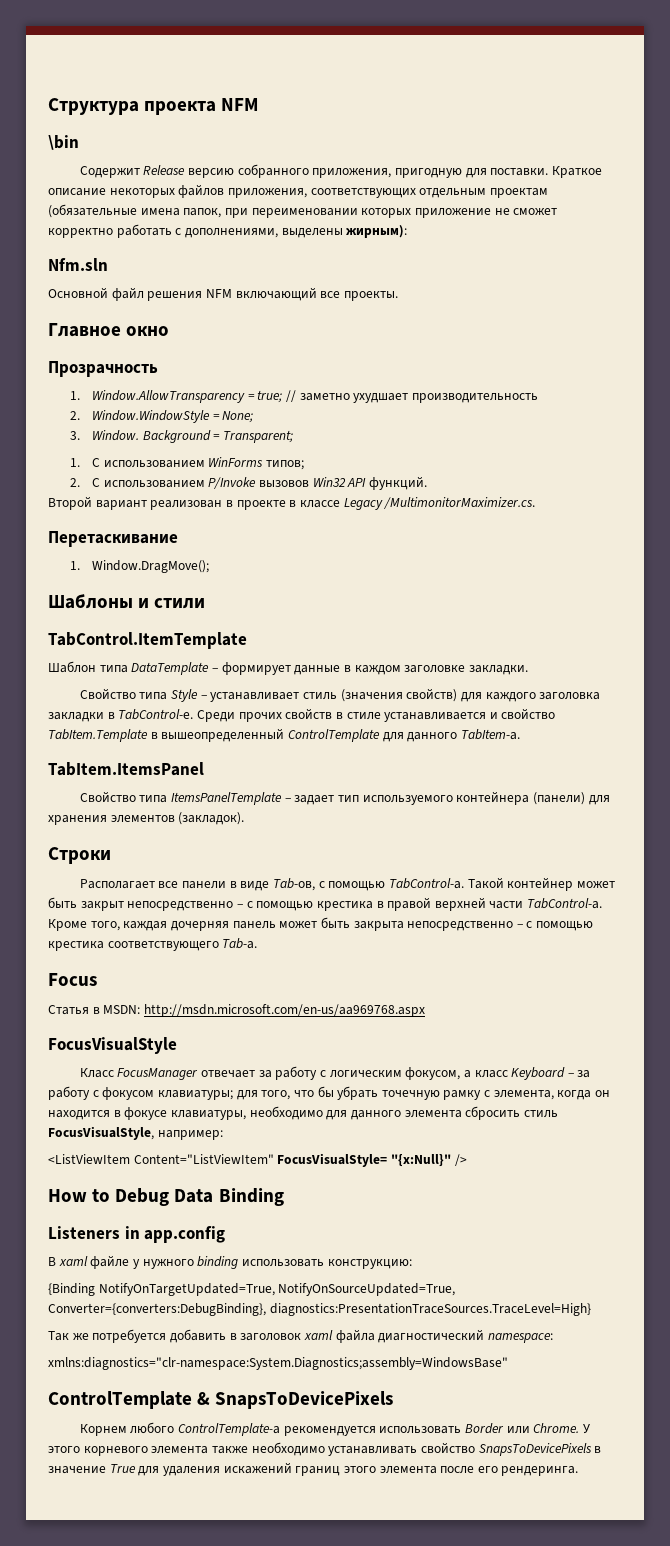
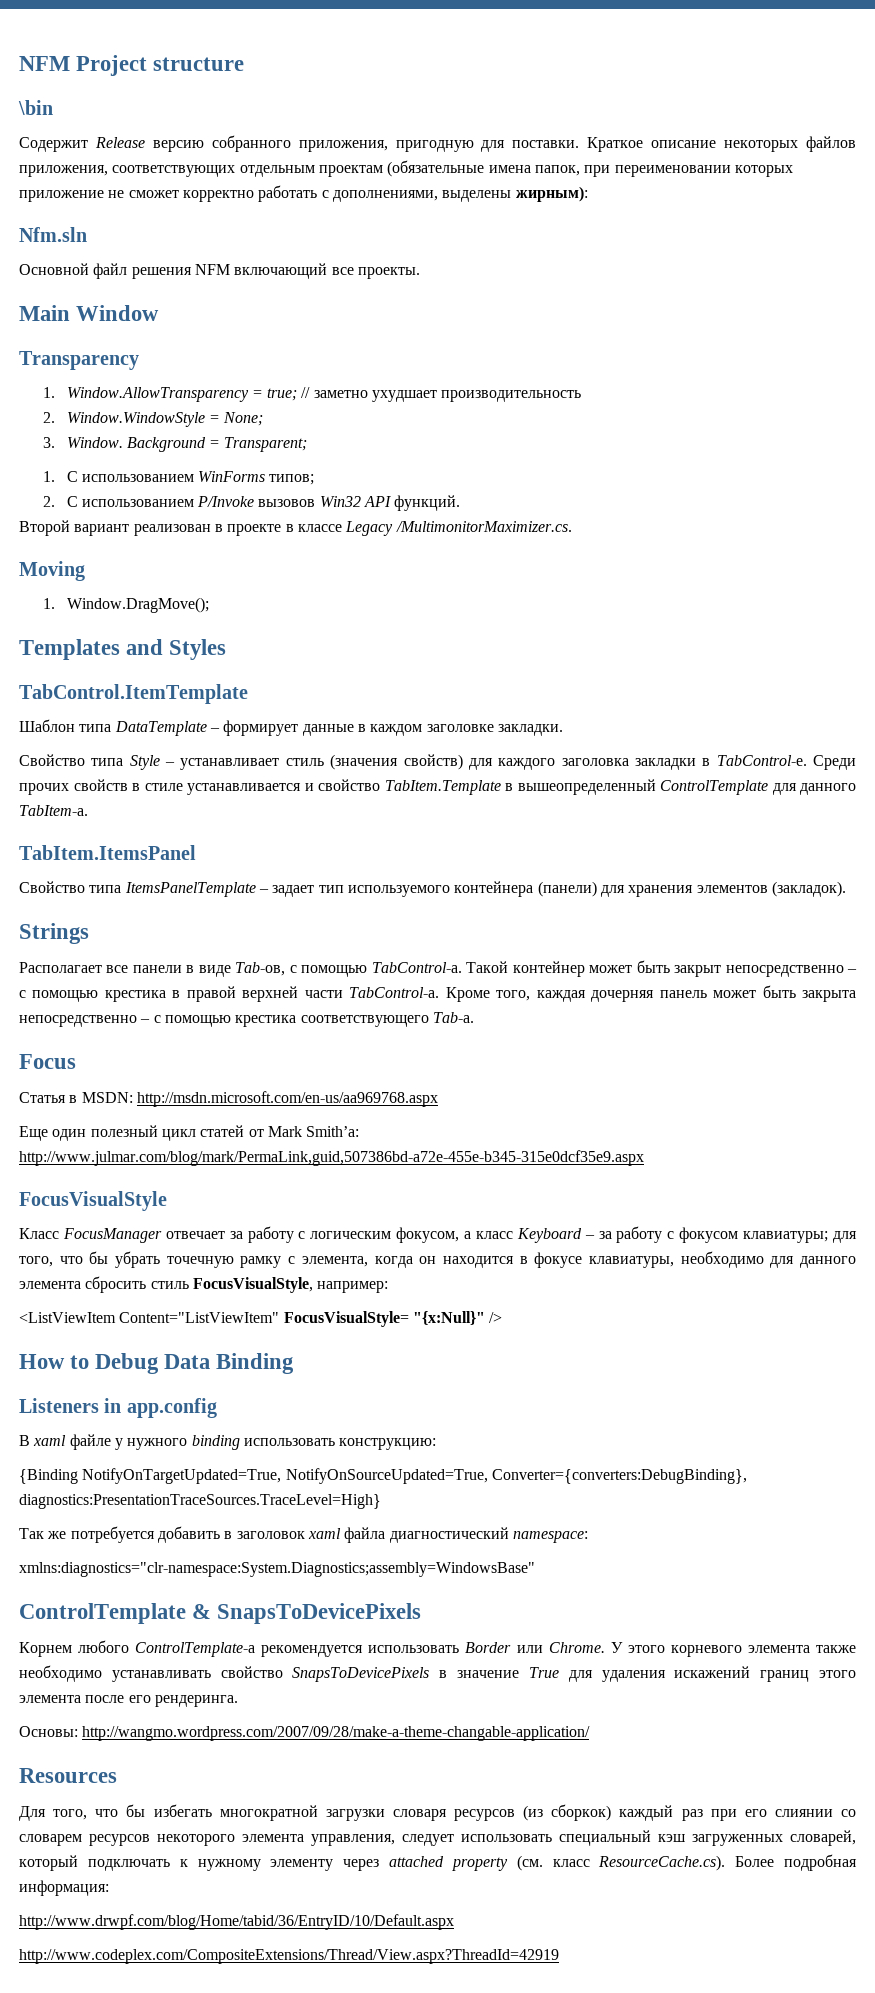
[48,98,259,115] Структура проекта NFM -> [19,55,245,76] NFM Project structure
[48,323,170,337] [48,361,158,377] Главное окно // Прозрачность -> [19,305,160,321] [19,351,139,370] Main Window // Transparency
[48,531,178,547] Перетаскивание -> [19,561,85,581] Moving
[48,594,206,609] Шаблоны и стили -> [19,639,227,660] Templates and Styles
[48,847,111,864] Строки -> [19,923,89,944] Strings
(425, 1010) none -> [19,1125,360,1141] [19,1150,644,1166] // Еще один полезный цикл статей от Mark Smith’а: http://www.julmar.com/blog/mark/PermaLink,guid,507386bd-a72e-455e-b345-315e0dcf35e9.aspx
(579, 1471) none -> [19,1726,591,1741] [19,1768,117,1783] [19,1804,856,1821] [19,1830,856,1846] [19,1854,858,1871] [19,1880,109,1896] [19,1914,454,1930] [19,1949,559,1964] // Основы: http://wangmo.wordpress.com/2007/09/28/make-a-theme-changable-application/ // Resources // Для того, что бы избегать многократной загрузки словаря ресурсов (из сборкок) каждый раз при его слиянии со словарем ресурсов некоторого элемента управления, следует использовать специальный кэш загруженных словарей, который подключать к нужному элементу через attached property (см. класс ResourceCache.cs). Более подробная информация: // http://www.drwpf.com/blog/Home/tabid/36/EntryID/10/Default.aspx // http://www.codeplex.com/CompositeExtensions/Thread/View.aspx?ThreadId=42919

